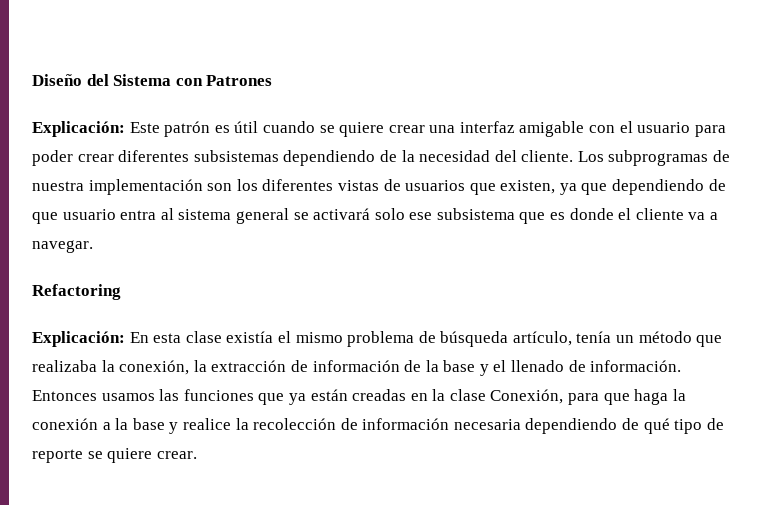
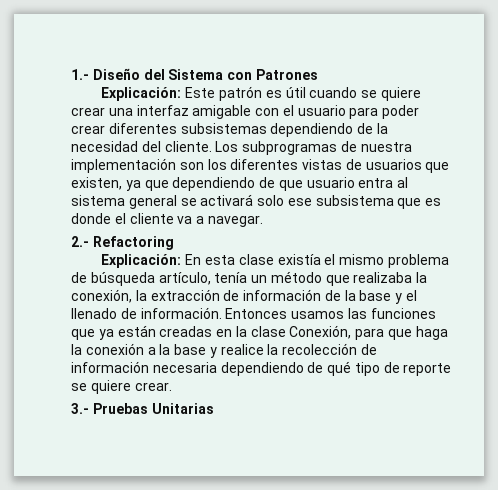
(32, 80) none -> [71,69,89,80] 1.-
(93, 246) none -> [71,236,89,247] 2.-
(197, 455) none -> [71,403,214,414] // 3.- Pruebas Unitarias

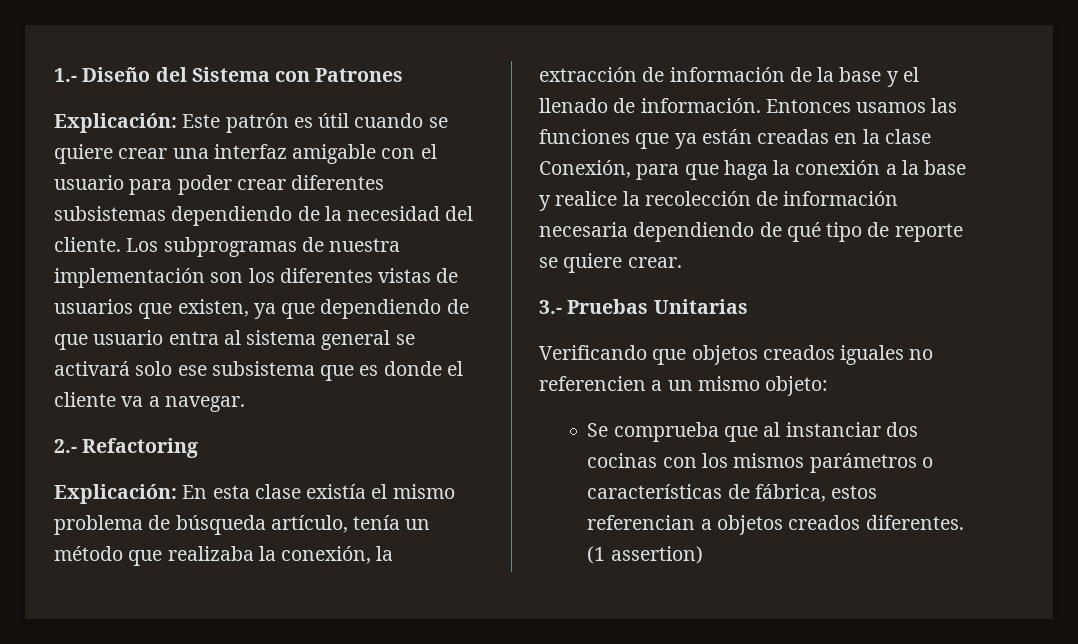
(214, 408) none -> [539,345,934,365] [539,376,829,396] [587,422,918,442] [587,453,933,473] [587,484,878,502] [587,515,964,535] [587,546,703,564] // Verificando que objetos creados iguales no referencien a un mismo objeto: // Se comprueba que al instanciar dos cocinas con los mismos parámetros o características de fábrica, estos referencian a objetos creados diferentes. (1 assertion)

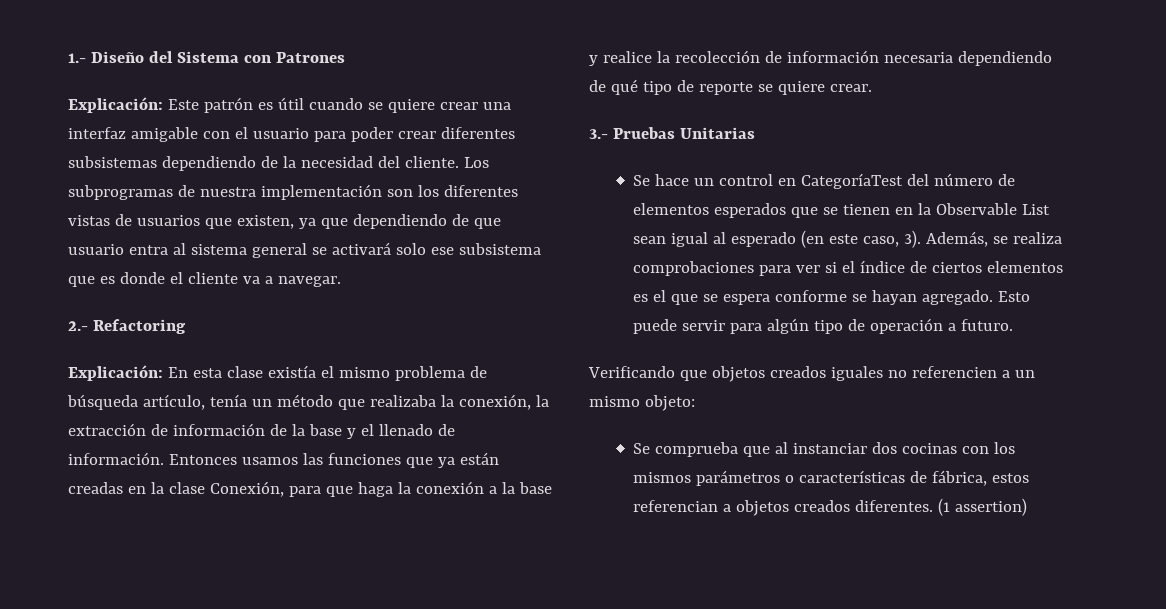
(748, 306) none -> [633,173,1016,189] [633,203,1051,218] [633,230,1063,248] [633,260,1064,276] [633,290,1031,305] [633,318,1014,334] // Se hace un control en CategoríaTest del número de elementos esperados que se tienen en la Observable List sean igual al esperado (en este caso, 3). Además, se realiza comprobaciones para ver si el índice de ciertos elementos es el que se espera conforme se hayan agregado. Esto puede servir para algún tipo de operación a futuro.

